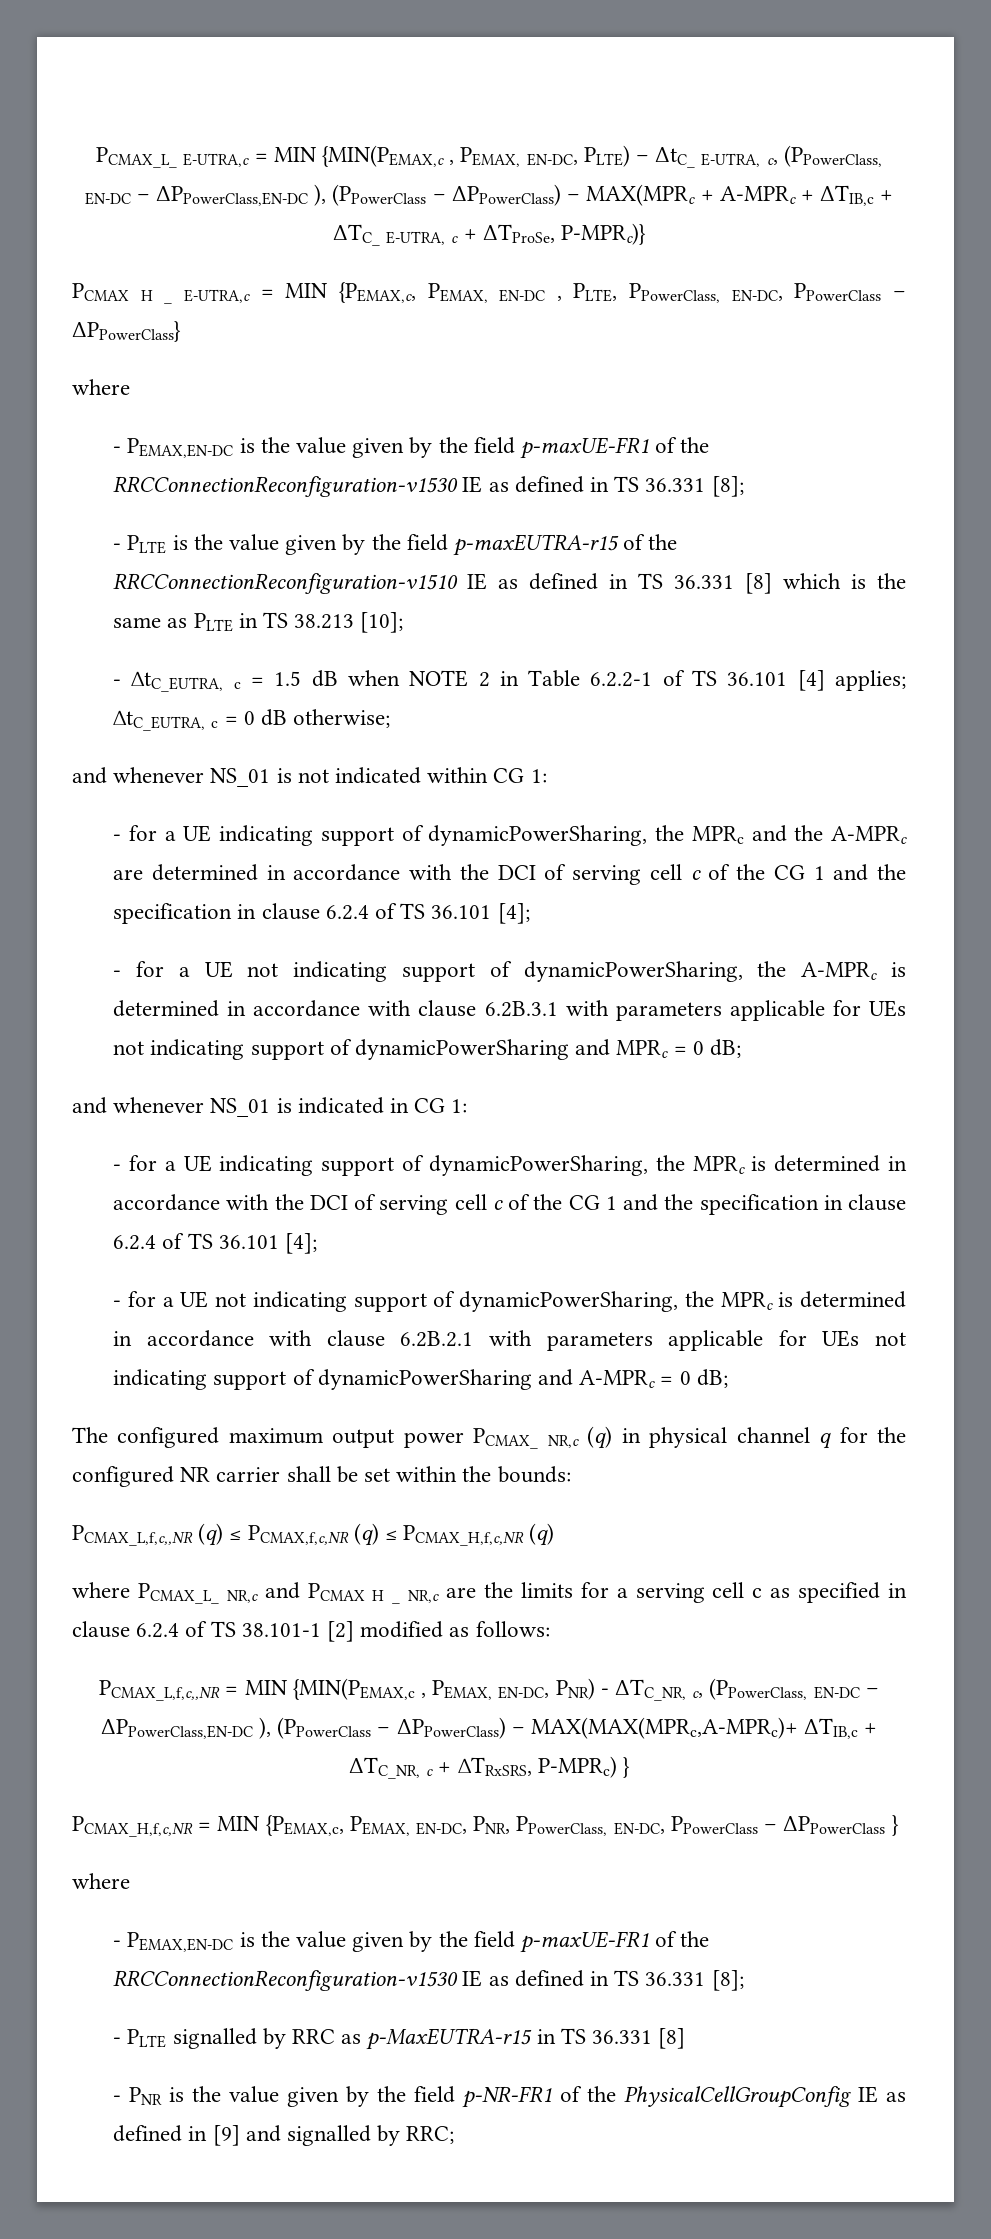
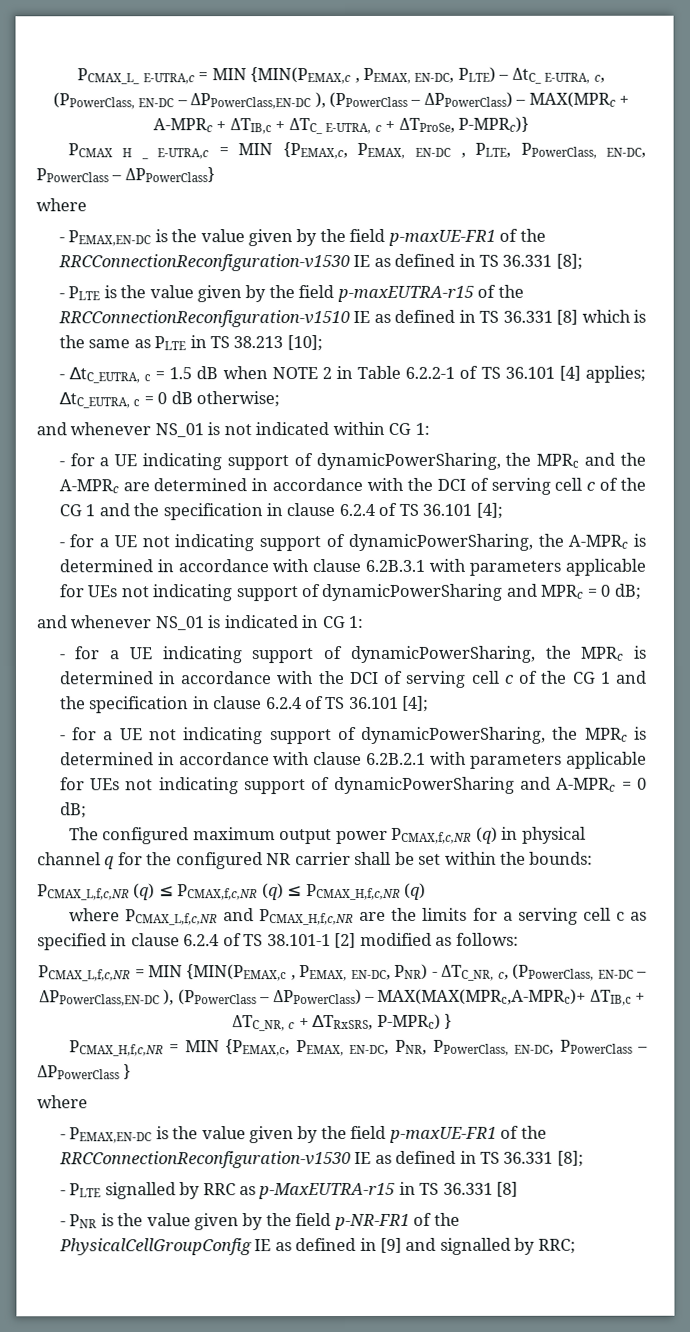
[473,1428,579,1449] PCMAX_ NR,c -> [391,827,473,844] PCMAX,f,c,NR
[72,1525,193,1546] PCMAX_L,f,c,,NR -> [37,884,130,901] PCMAX_L,f,c,NR
[137,1582,385,1604] [392,1590,440,1604] PCMAX_L_ NR,c and PCMAX H _ NR,c -> [125,908,355,926] PCMAX_L,f,c,NR and PCMAX_H,f,c,NR
[99,1680,221,1701] PCMAX_L,f,c,,NR -> [38,965,132,982] PCMAX_L,f,c,NR

